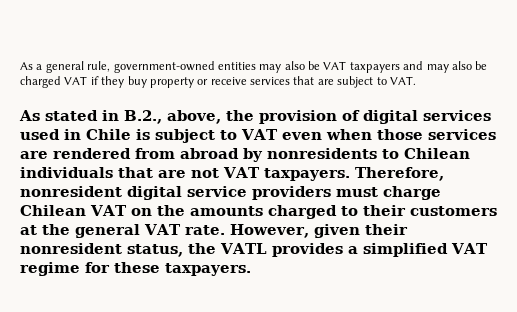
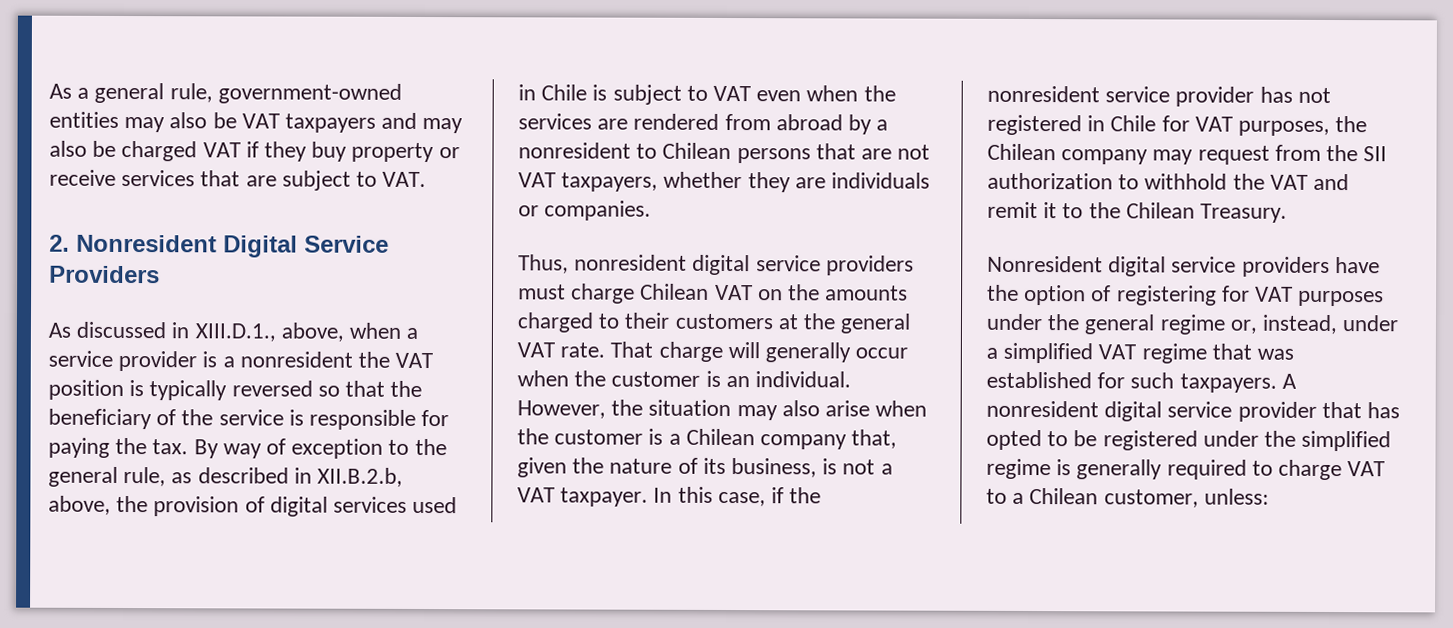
[19,110,162,124] As stated in B.2., -> [49,234,389,258] [49,265,160,284] [48,321,419,342] [48,350,434,372] [48,379,423,401] [48,408,450,430] [48,437,447,459] [48,466,404,487] 2. Nonresident Digital Service Providers // As discussed in XIII.D.1., above, when a service provider is a nonresident the VAT position is typically reversed so that the beneficiary of the service is responsible for paying the tax. By way of exception to the general rule, as described in XII.B.2.b,
[376,129,423,140] those -> [863,85,896,102] the
[267,148,377,159] nonresidents -> [876,119,889,131] [518,142,631,159] a nonresident
[20,167,113,178] individuals -> [736,148,811,164] persons
[263,167,444,181] taxpayers. Therefore, -> [561,171,931,193] [518,200,652,221] [518,254,569,274] taxpayers, whether they are individuals or companies. // Thus,
[229,224,408,238] [20,243,488,257] [20,262,251,276] However, given their nonresident status, the VATL provides a simplified VAT regime for these taxpayers. -> [610,341,909,363] [517,370,852,388] [517,399,928,421] [517,428,898,450] [517,457,893,478] [517,486,822,507] [987,85,1331,107] [987,114,1368,137] [987,143,1388,165] [987,172,1350,191] [987,201,1288,223] [987,255,1380,277] [987,284,1385,307] [986,313,1399,335] [986,342,1295,364] [986,371,1297,393] [986,400,1401,422] [986,429,1392,452] [986,458,1386,481] [986,488,1269,508] That charge will generally occur when the customer is an individual. However, the situation may also arise when the customer is a Chilean company that, given the nature of its business, is not a VAT taxpayer. In this case, if the nonresident service provider has not registered in Chile for VAT purposes, the Chilean company may request from the SII authorization to withhold the VAT and remit it to the Chilean Treasury. // Nonresident digital service providers have the option of registering for VAT purposes under the general regime or, instead, under a simplified VAT regime that was established for such taxpayers. A nonresident digital service provider that has opted to be registered under the simplified regime is generally required to charge VAT to a Chilean customer, unless:

